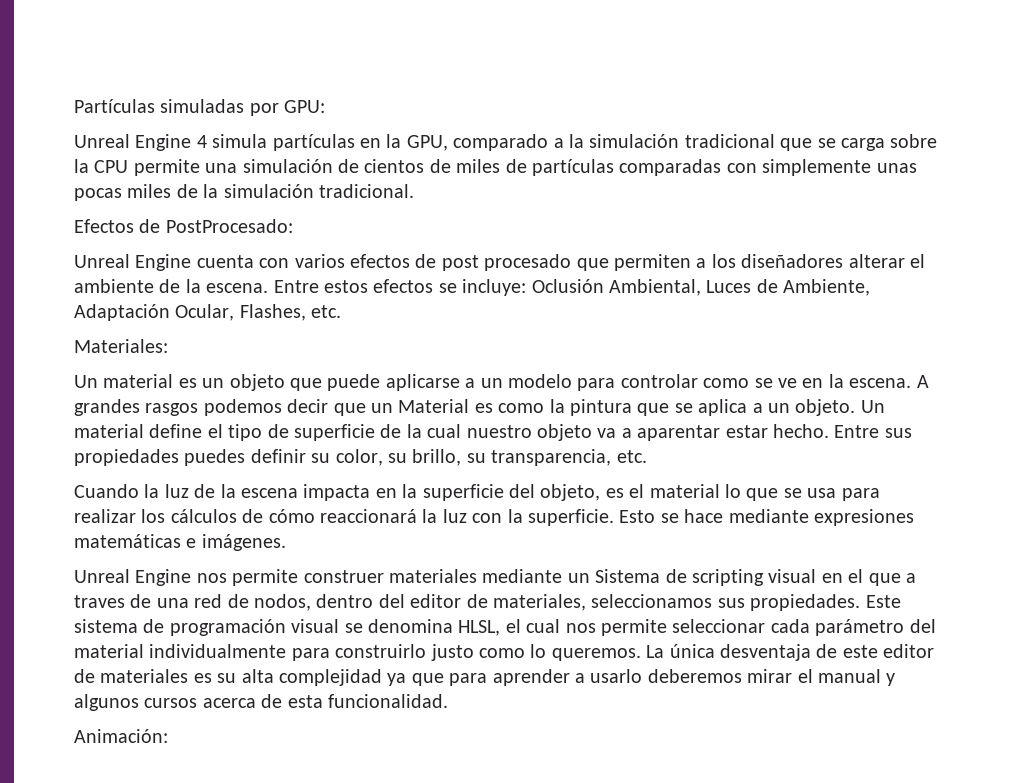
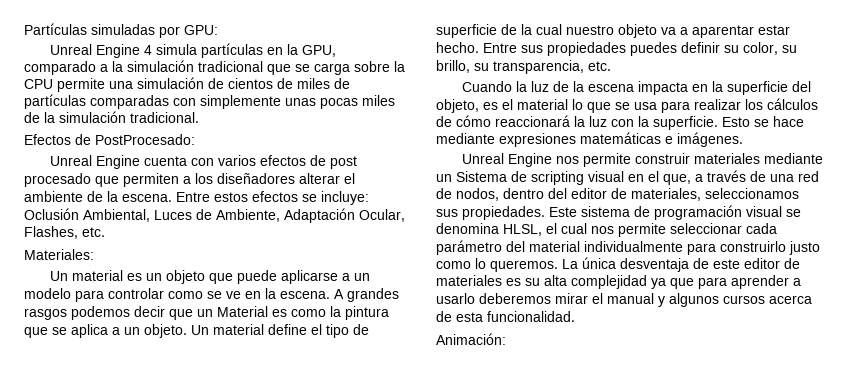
[303,570,384,583] construer -> [635,153,691,164] construir
[868,573,916,586] [74,595,125,608] que a traves -> [663,170,746,185] que, a través

